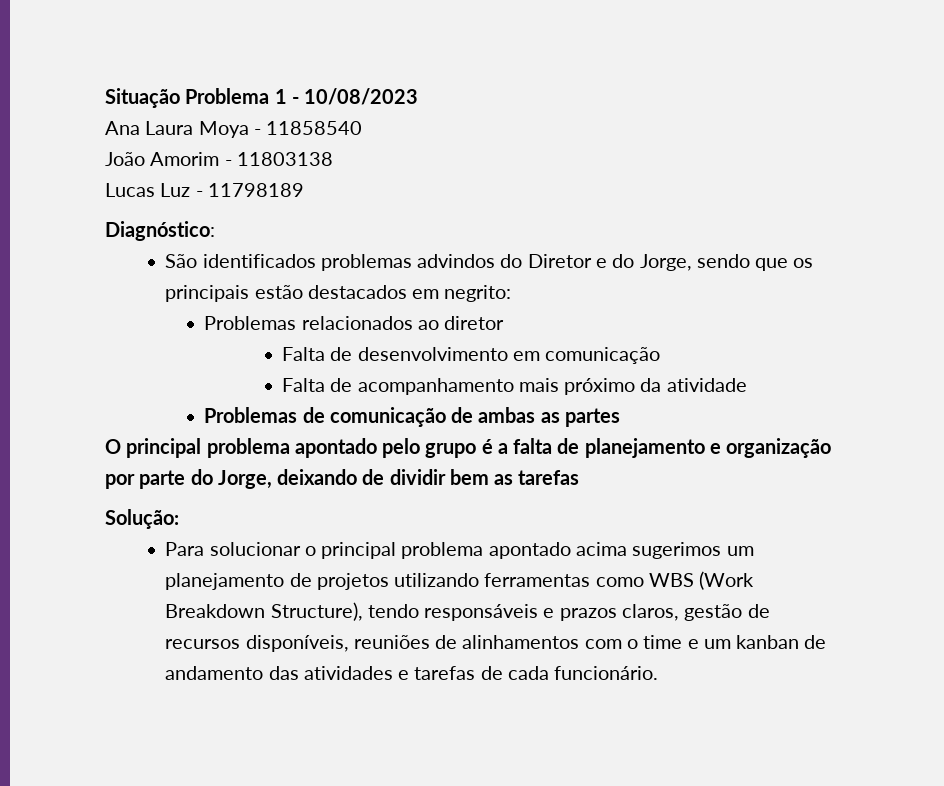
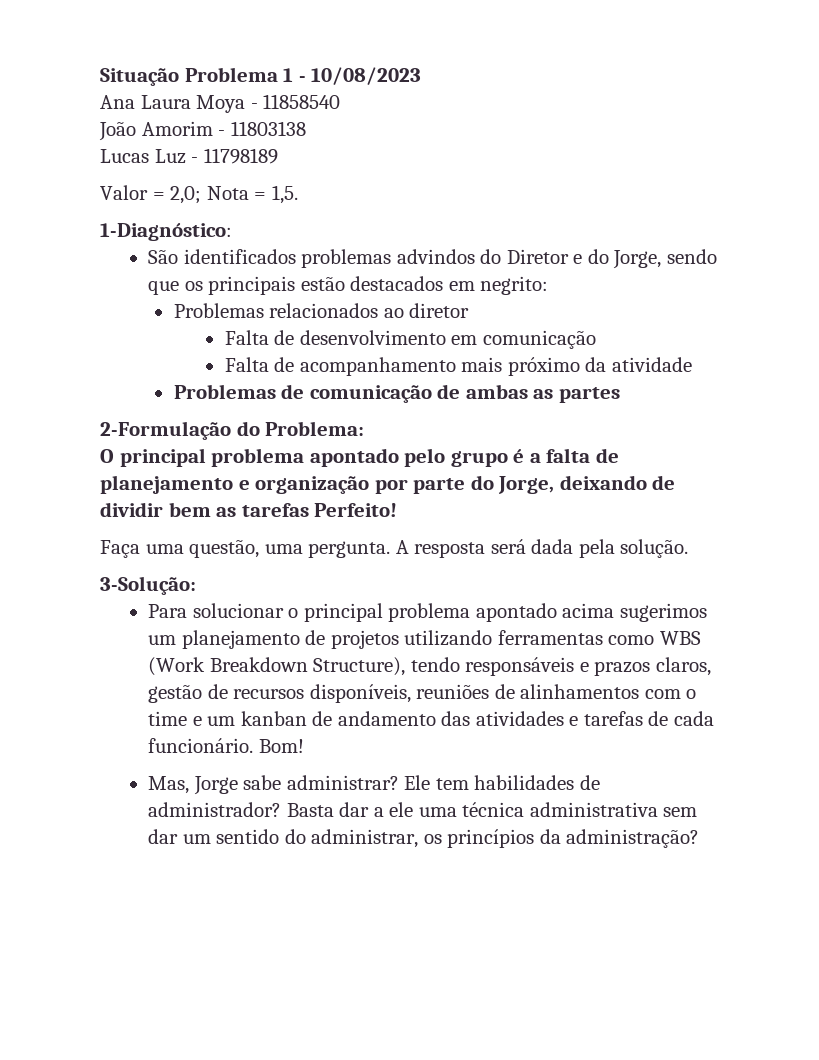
[105,221,215,241] Diagnóstico: -> [100,185,298,204] [100,223,232,241] Valor = 2,0; Nota = 1,5. // 1-Diagnóstico:
(620, 417) none -> [100,421,365,440] // 2-Formulação do Problema:
[105,509,179,529] // Solução: -> [314,503,398,517] [100,539,689,558] [100,576,196,595] Perfeito! // Faça uma questão, uma pergunta. A resposta será dada pela solução. // 3-Solução:
(659, 673) none -> [258,739,304,753] [148,775,600,795] [148,802,698,817] [148,829,700,848] Bom! // Mas, Jorge sabe administrar? Ele tem habilidades de administrador? Basta dar a ele uma técnica administrativa sem dar um sentido do administrar, os princípios da administração?

